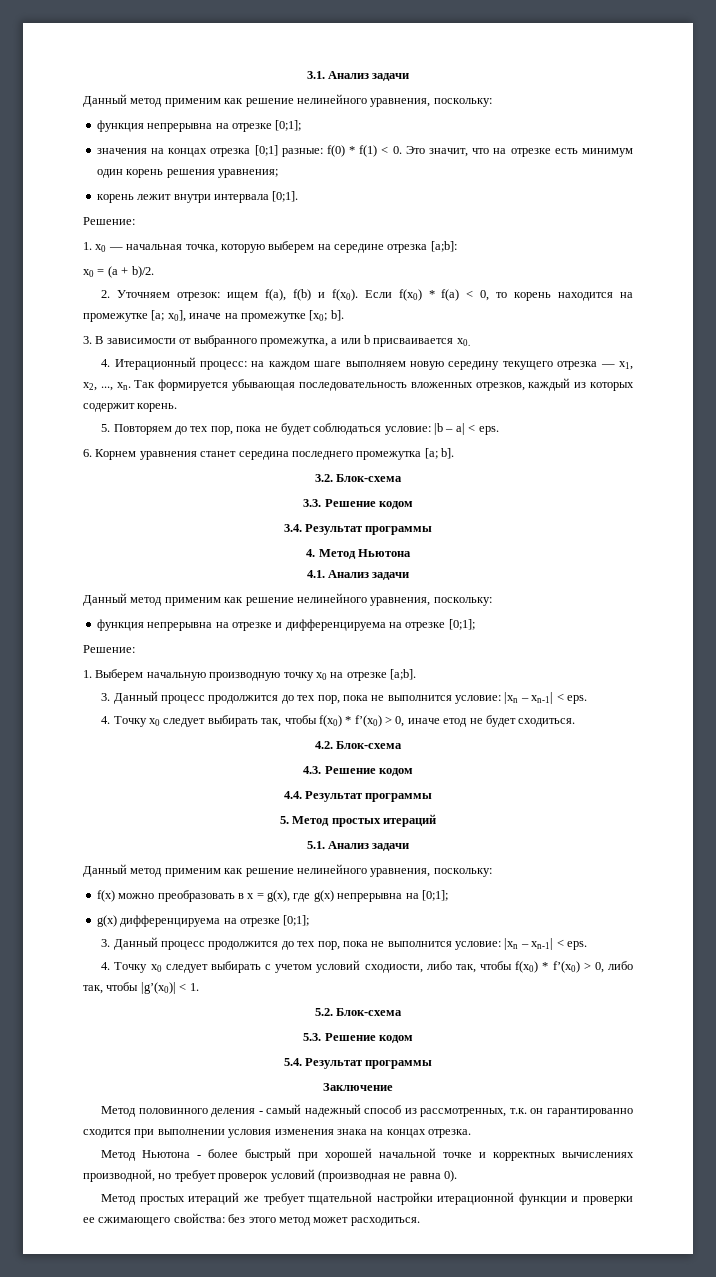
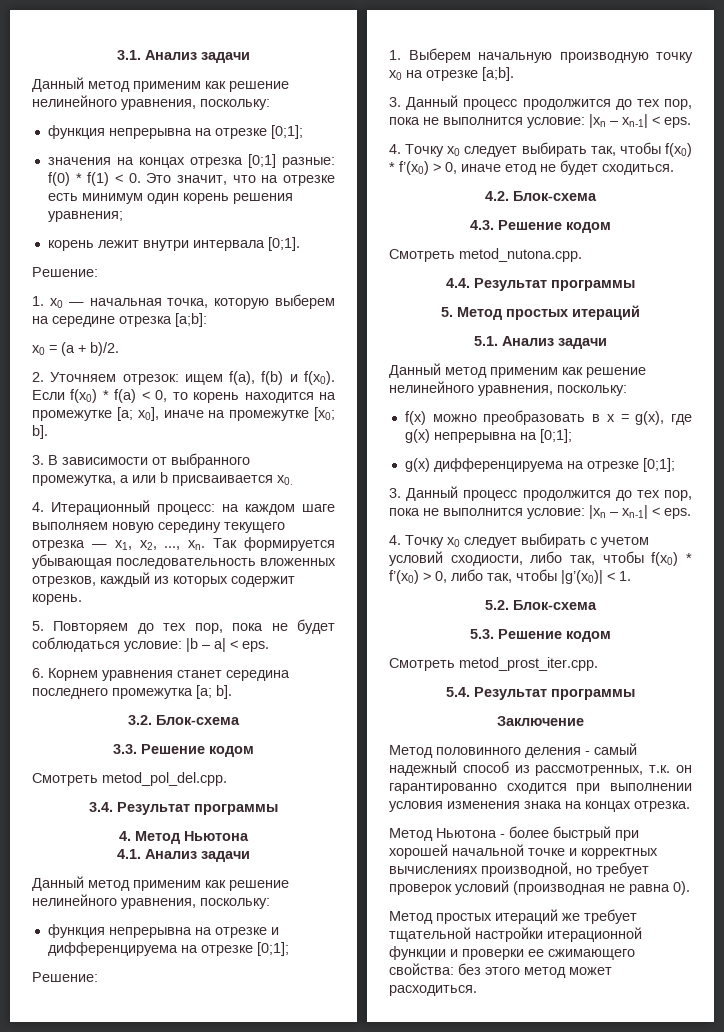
(413, 505) none -> [32,772,227,786] // Смотреть metod_pol_del.cpp.
(413, 772) none -> [389,248,582,262] // Смотреть metod_nutona.cpp.
(413, 1039) none -> [389,657,598,671] // Смотреть metod_prost_iter.cpp.

